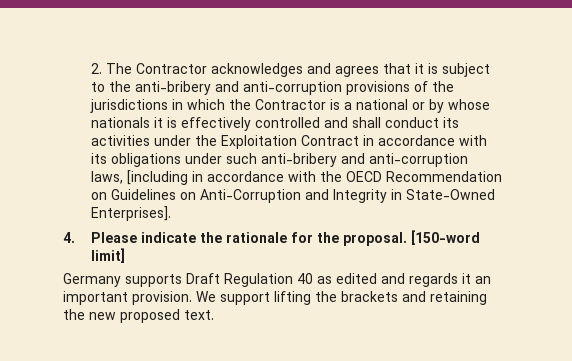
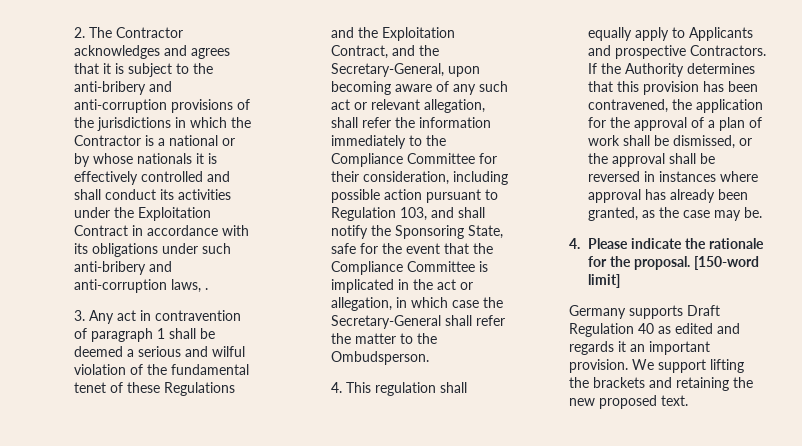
[126,170,502,185] [90,189,495,203] [90,206,171,221] [including in accordance with the OECD Recommendation on Guidelines on Anti-Corruption and Integrity in State-Owned Enterprises]. -> [205,288,209,290] [74,310,242,324] [74,328,216,342] [74,346,246,357] [74,364,250,375] [74,382,236,396] [331,27,456,41] [331,45,440,59] [331,63,481,77] [331,81,509,95] [331,99,486,113] [331,117,492,128] [331,135,447,149] [331,153,498,167] [331,171,509,185] [331,189,499,203] [331,207,486,221] [331,225,504,239] [331,243,494,254] [331,261,489,275] [331,279,474,293] [331,297,504,311] [331,315,506,329] [331,333,438,344] [331,351,430,365] [331,382,468,396] [588,27,754,41] [588,45,767,59] [588,63,756,77] [588,81,759,95] [588,99,764,113] [588,117,763,131] [588,135,753,149] [588,153,716,167] [588,171,759,182] [588,189,749,203] [588,207,763,221] . // 3. Any act in contravention of paragraph 1 shall be deemed a serious and wilful violation of the fundamental tenet of these Regulations and the Exploitation Contract, and the Secretary-General, upon becoming aware of any such act or relevant allegation, shall refer the information immediately to the Compliance Committee for their consideration, including possible action pursuant to Regulation 103, and shall notify the Sponsoring State, safe for the event that the Compliance Committee is implicated in the act or allegation, in which case the Secretary-General shall refer the matter to the Ombudsperson. // 4. This regulation shall equally apply to Applicants and prospective Contractors. If the Authority determines that this provision has been contravened, the application for the approval of a plan of work shall be dismissed, or the approval shall be reversed in instances where approval has already been granted, as the case may be.

